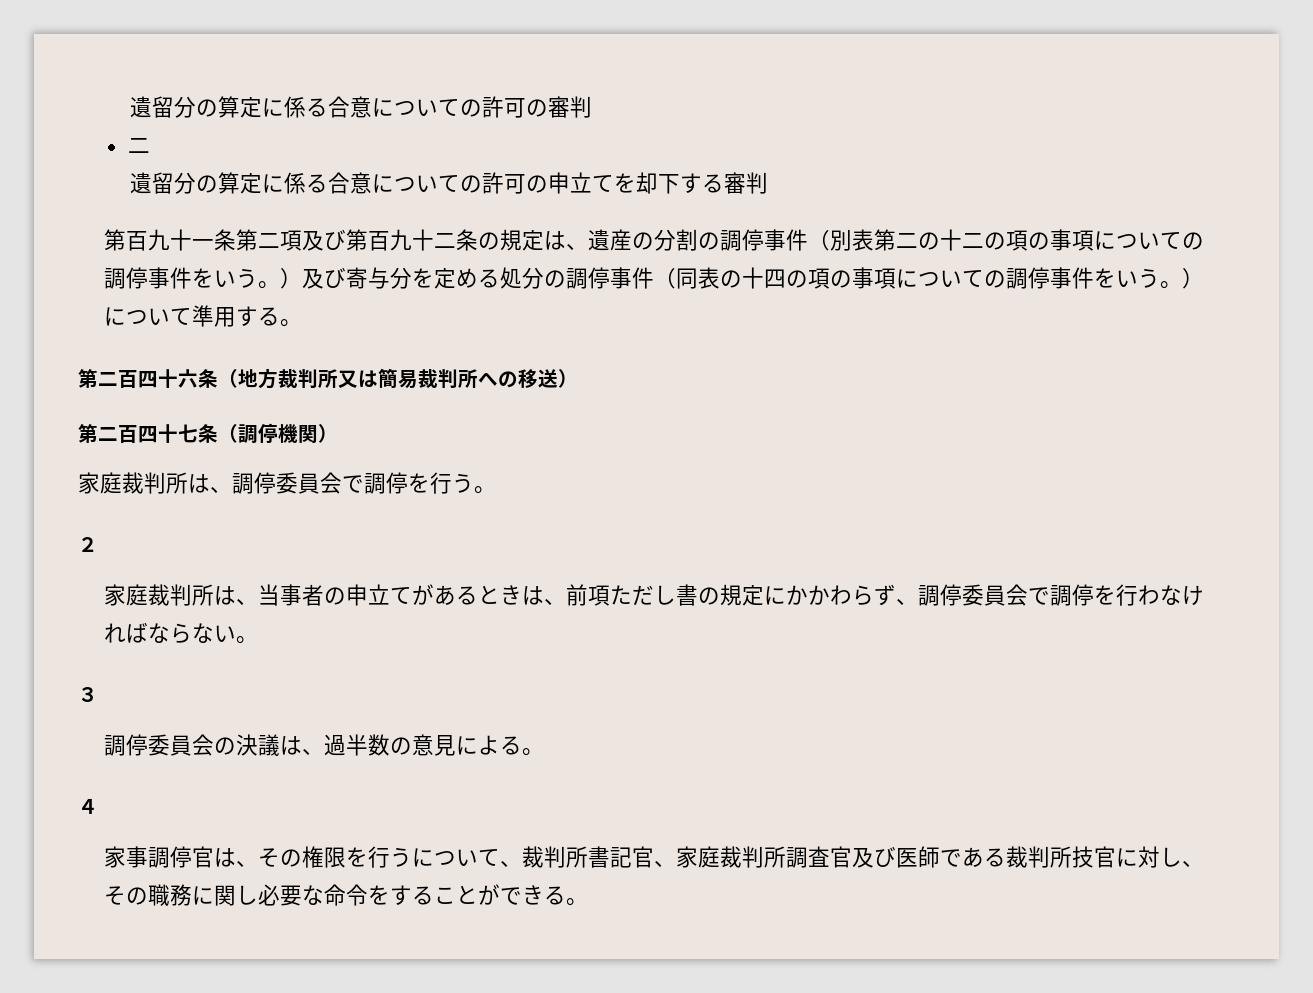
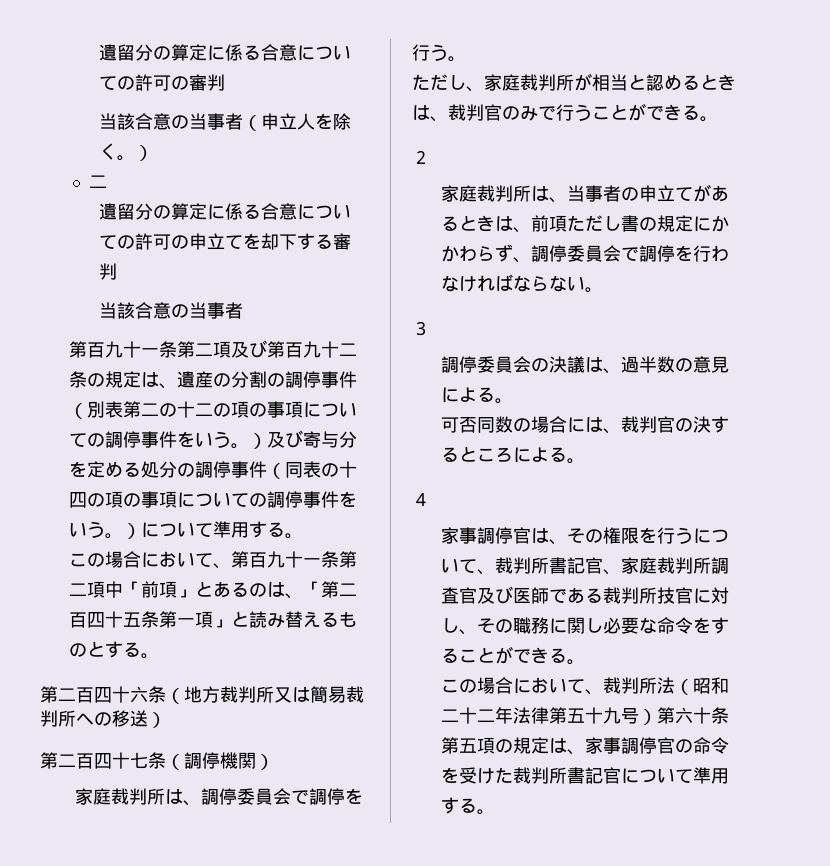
(593, 107) none -> [98,113,351,131] [98,143,153,161] // 当該合意の当事者（申立人を除く。）
(769, 183) none -> [98,302,243,319] // 当該合意の当事者
(303, 323) none -> [69,551,358,569] [69,581,358,599] [69,611,358,628] [69,641,160,659] // この場合において、第百九十一条第二項中「前項」とあるのは、「第二百四十五条第一項」と読み替えるものとする。
(496, 490) none -> [412,73,736,92] [412,103,718,122] // ただし、家庭裁判所が相当と認めるときは、裁判官のみで行うことができる。
(545, 752) none -> [441,416,730,434] [441,446,586,464] // 可否同数の場合には、裁判官の決するところによる。
(589, 902) none -> [441,677,730,695] [441,707,730,725] [441,737,730,755] [441,767,730,784] [441,797,496,815] // この場合において、裁判所法（昭和二十二年法律第五十九号）第六十条第五項の規定は、家事調停官の命令を受けた裁判所書記官について準用する。

